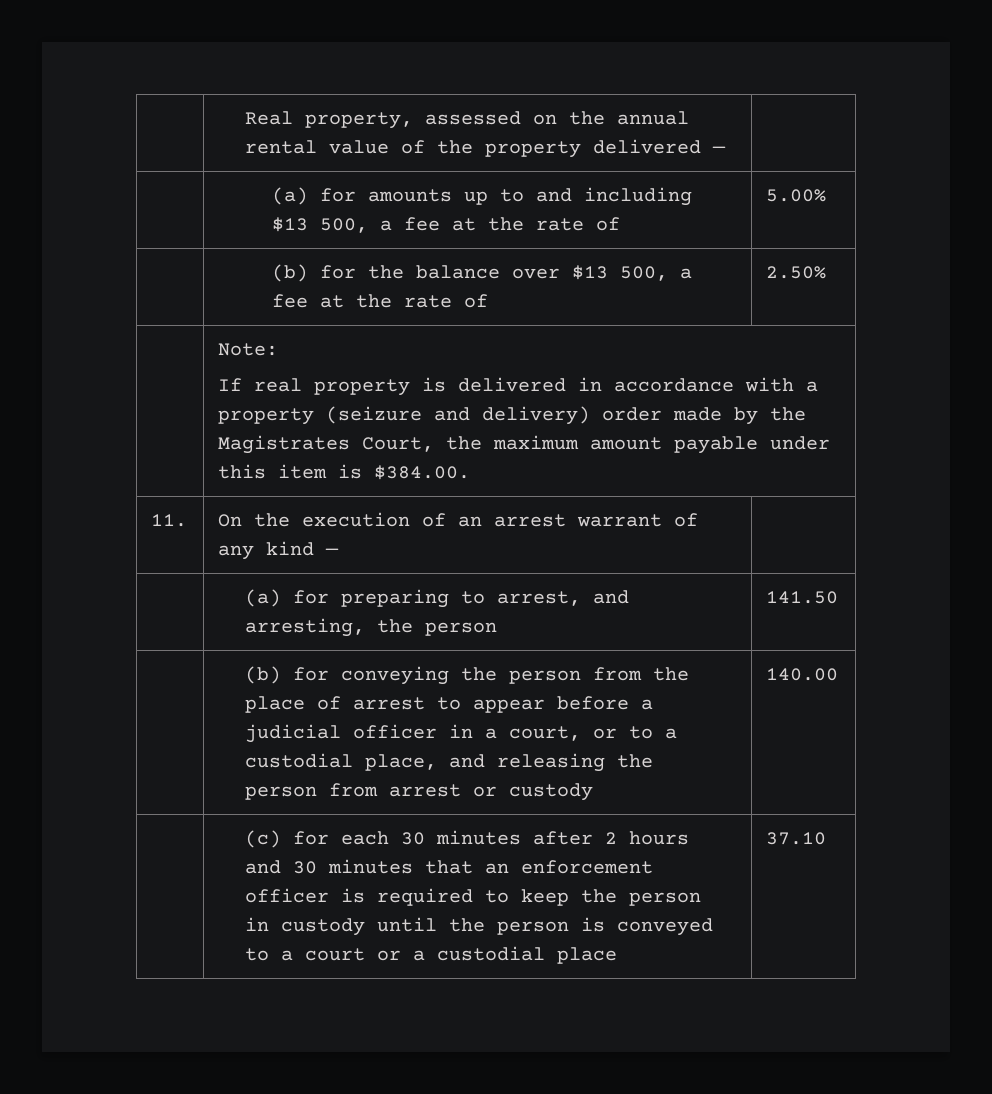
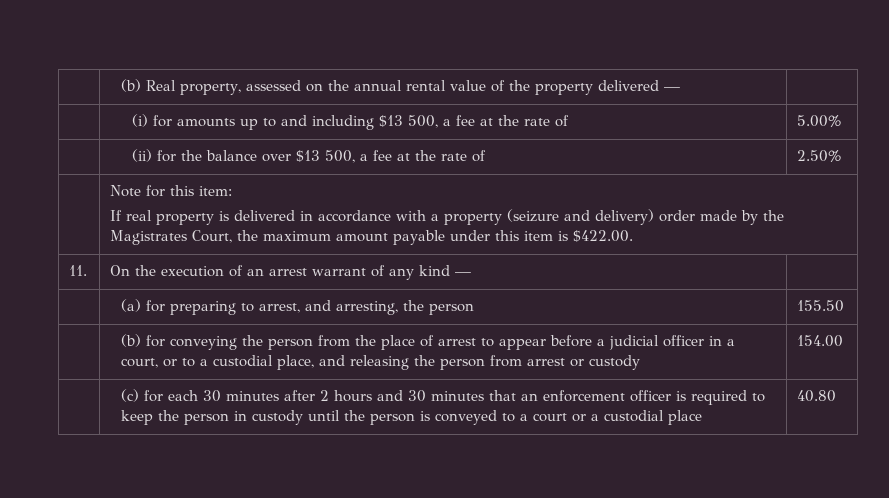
(245, 118) | -> [121,79,142,92] | (b)
[271,187,308,205] (a) -> [132,114,149,127] (i)
[271,264,308,282] (b) -> [132,149,153,162] (ii)
[218,343,279,356] Note: -> [110,185,233,197] Note for this item:
[374,465,471,480] $384.00. -> [573,230,634,242] $422.00.
[766,591,839,604] 141.50 -> [797,300,845,312] 155.50
[766,668,839,681] 140.00 -> [797,335,844,347] 154.00
[766,832,827,845] 37.10 -> [797,390,837,402] 40.80

